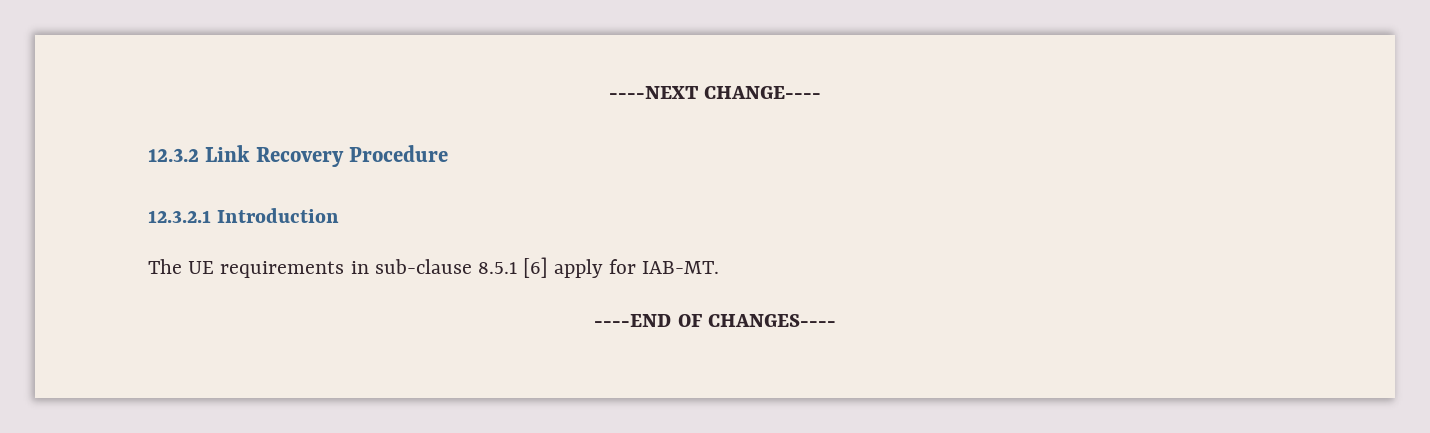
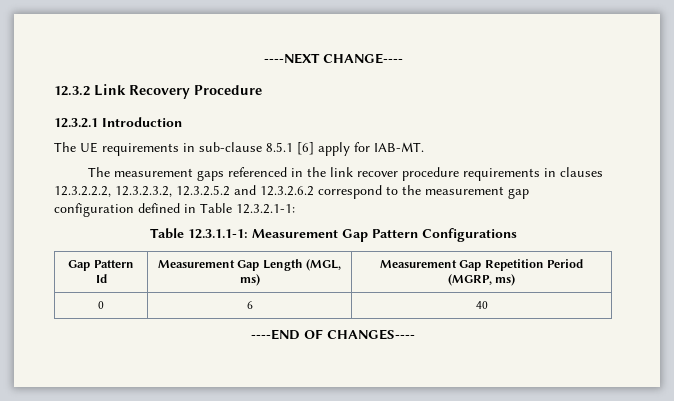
(719, 267) none -> [88,167,604,181] [54,185,529,199] [54,203,295,217] [149,228,517,242] [68,260,134,271] [95,274,107,283] [157,259,342,271] [239,274,260,286] [379,259,584,271] [447,274,516,286] [98,301,104,309] [246,301,253,309] [475,301,488,309] // The measurement gaps referenced in the link recover procedure requirements in clauses 12.3.2.2.2, 12.3.2.3.2, 12.3.2.5.2 and 12.3.2.6.2 correspond to the measurement gap configuration defined in Table 12.3.2.1-1: // Table 12.3.1.1-1: Measurement Gap Pattern Configurations // Gap Pattern Id | Measurement Gap Length (MGL, ms) | Measurement Gap Repetition Period (MGRP, ms) // 0 | 6 | 40

